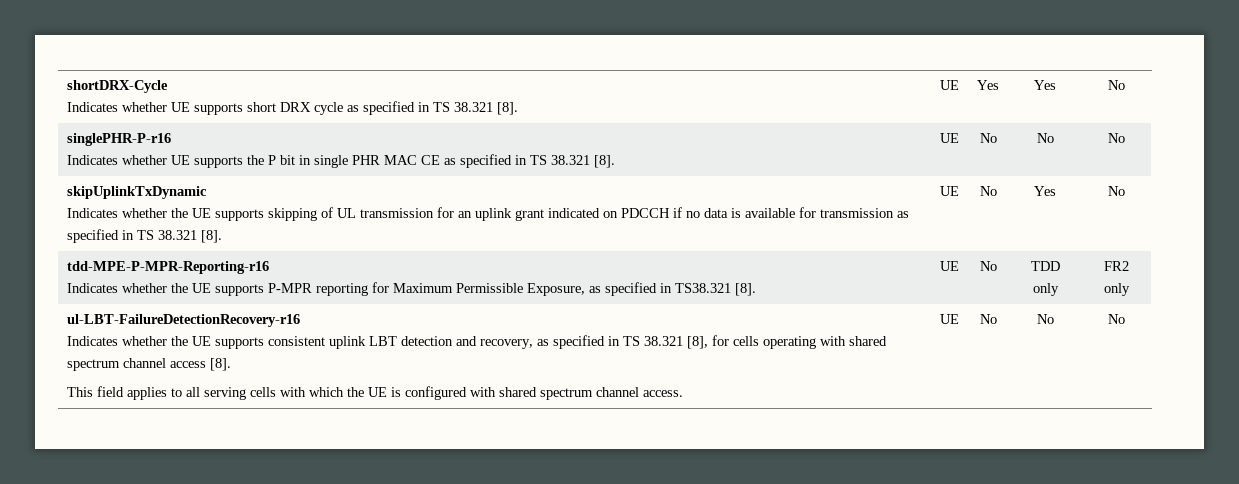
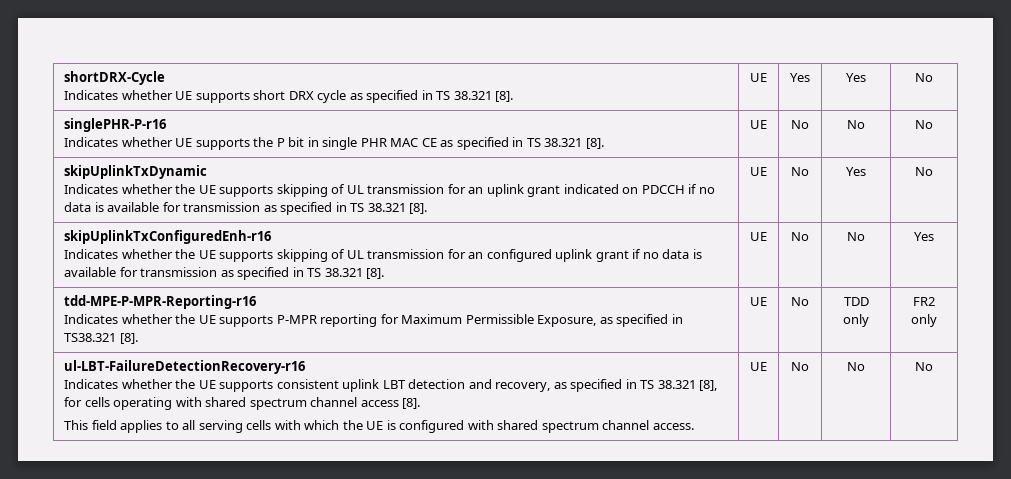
(1125, 191) none -> [64,230,272,244] [64,249,702,262] [64,267,385,280] [750,232,767,241] [791,232,809,241] [847,232,865,241] [914,232,934,241] // skipUplinkTxConfiguredEnh-r16 // Indicates whether the UE supports skipping of UL transmission for an configured uplink grant if no data is available for transmission as specified in TS 38.321 [8]. | UE | No | No | Yes

